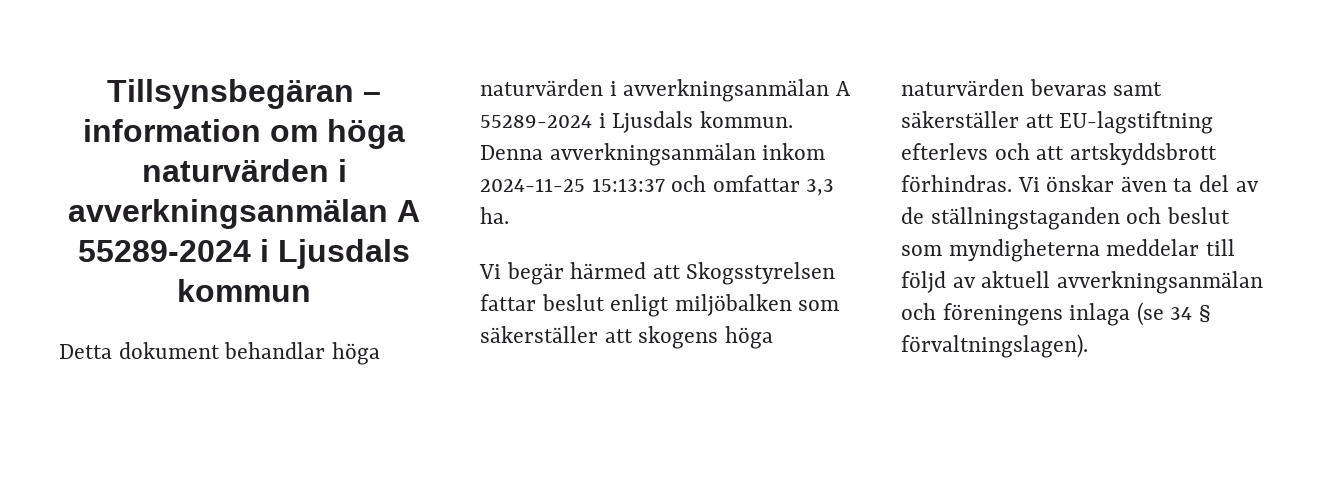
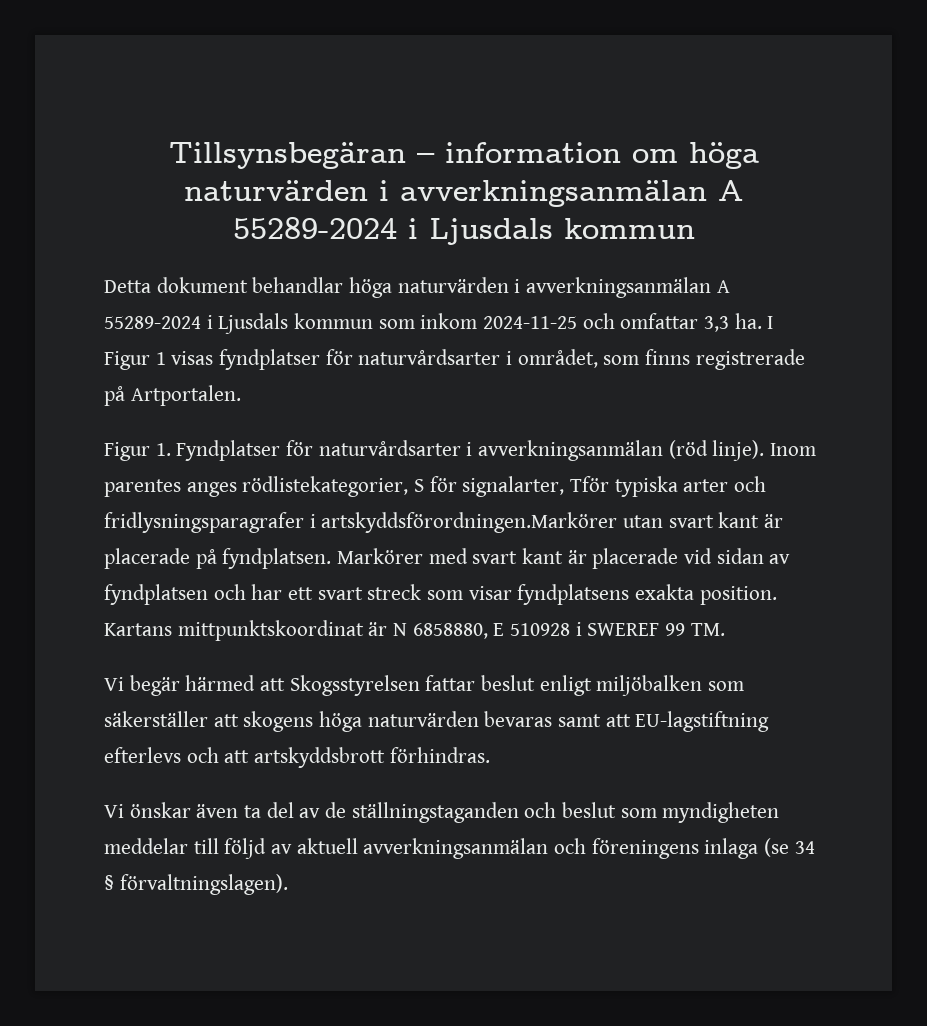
[699,111,793,128] [480,143,756,166] kommun. Denna avverkningsanmälan -> [294,313,415,329] kommun som
[591,178,665,192] 15:13:37 -> (578, 322) none
(509, 215) none -> [767,316,774,329] [104,349,805,370] [104,385,241,406] [104,440,817,461] [104,476,767,497] [104,512,784,533] [104,548,791,569] [104,584,777,605] [104,620,725,641] I Figur 1 visas fyndplatser för naturvårdsarter i området, som finns registrerade på Artportalen. // Figur 1. Fyndplatser för naturvårdsarter i avverkningsanmälan (röd linje). Inom parentes anges rödlistekategorier, S för signalarter, Tför typiska arter och fridlysningsparagrafer i artskyddsförordningen.Markörer utan svart kant är placerade på fyndplatsen. Markörer med svart kant är placerade vid sidan av fyndplatsen och har ett svart streck som visar fyndplatsens exakta position. Kartans mittpunktskoordinat är N 6858880, E 510928 i SWEREF 99 TM.
[901,111,1019,128] säkerställer -> (602, 720) none
(1012, 183) none -> (490, 755) //
[948,239,1100,262] myndigheterna -> [662,802,780,823] myndigheten

